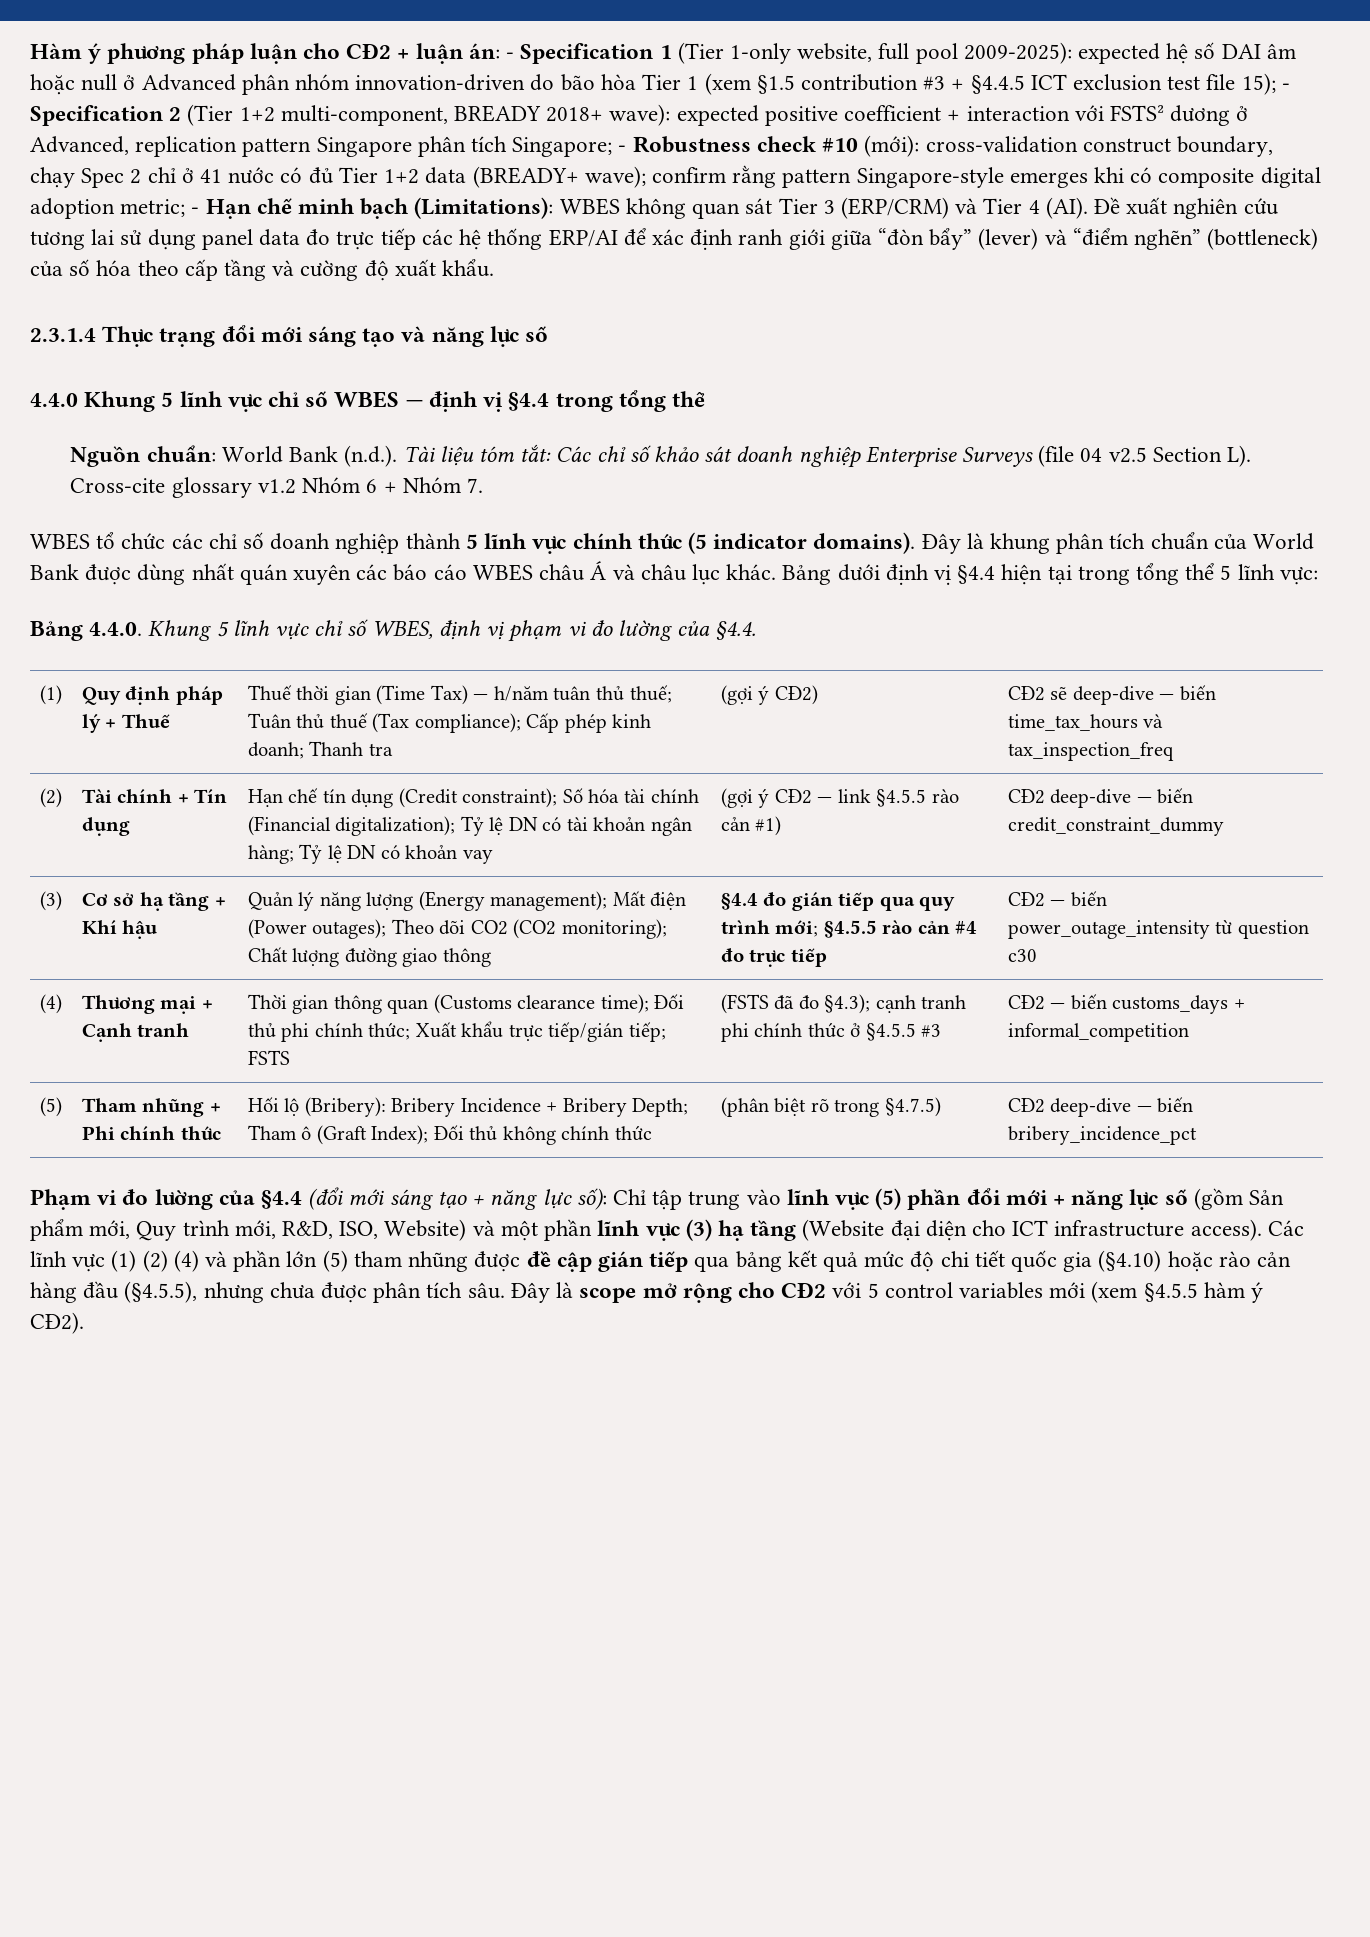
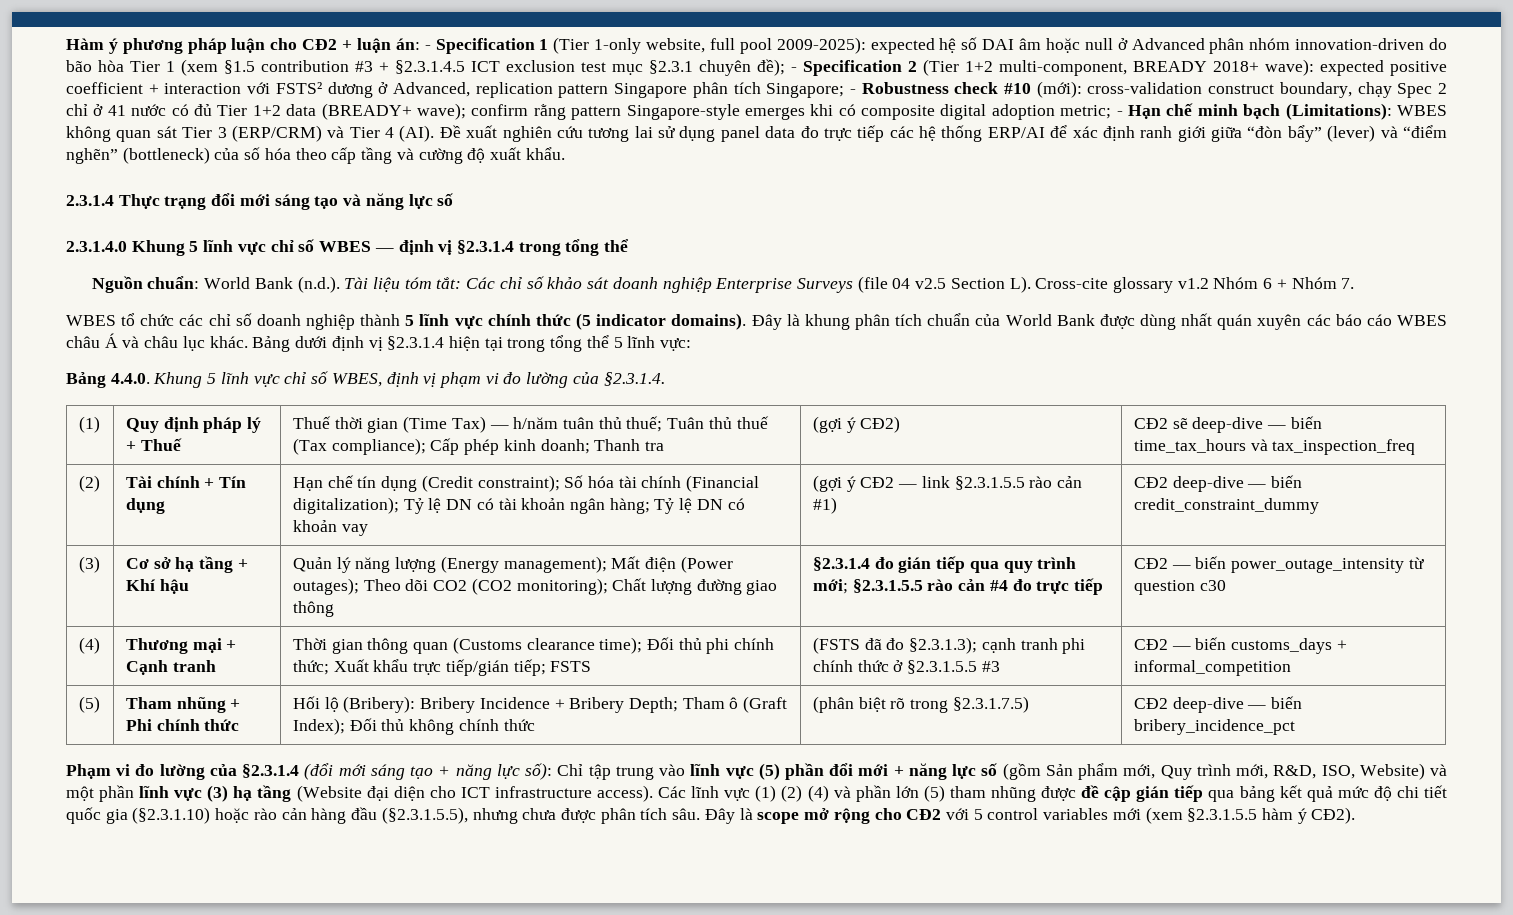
[970,75,1025,94] §4.4.5 -> [395,60,465,74] §2.3.1.4.5
[1206,73,1276,95] file 15); -> [612,59,785,76] mục §2.3.1 chuyên đề);
[30,393,78,407] 4.4.0 -> [66,241,127,252] 2.3.1.4.0
[508,392,550,411] §4.4 -> [456,240,514,254] §2.3.1.4
[957,565,996,584] §4.4 -> [387,336,445,350] §2.3.1.4
[715,621,757,640] §4.4. -> [603,372,665,386] §2.3.1.4.
[876,789,927,807] §4.5.5 -> [954,476,1025,490] §2.3.1.5.5
[720,893,758,910] §4.4 -> [812,557,870,571] §2.3.1.4
[823,920,877,938] §4.5.5 -> [852,579,923,593] §2.3.1.5.5
[824,994,871,1014] §4.3); -> [909,637,978,654] §2.3.1.3);
[865,1023,916,1041] §4.5.5 -> [907,660,978,674] §2.3.1.5.5
[884,1097,941,1117] §4.7.5) -> [952,696,1029,713] §2.3.1.7.5)
[261,1190,303,1209] §4.4 -> [242,764,300,778] §2.3.1.4
[1098,1250,1162,1272] (§4.10) -> [132,807,211,824] (§2.3.1.10)
[124,1281,198,1303] (§4.5.5), -> [381,807,468,824] (§2.3.1.5.5),
[1143,1283,1198,1302] §4.5.5 -> [1187,808,1258,822] §2.3.1.5.5

